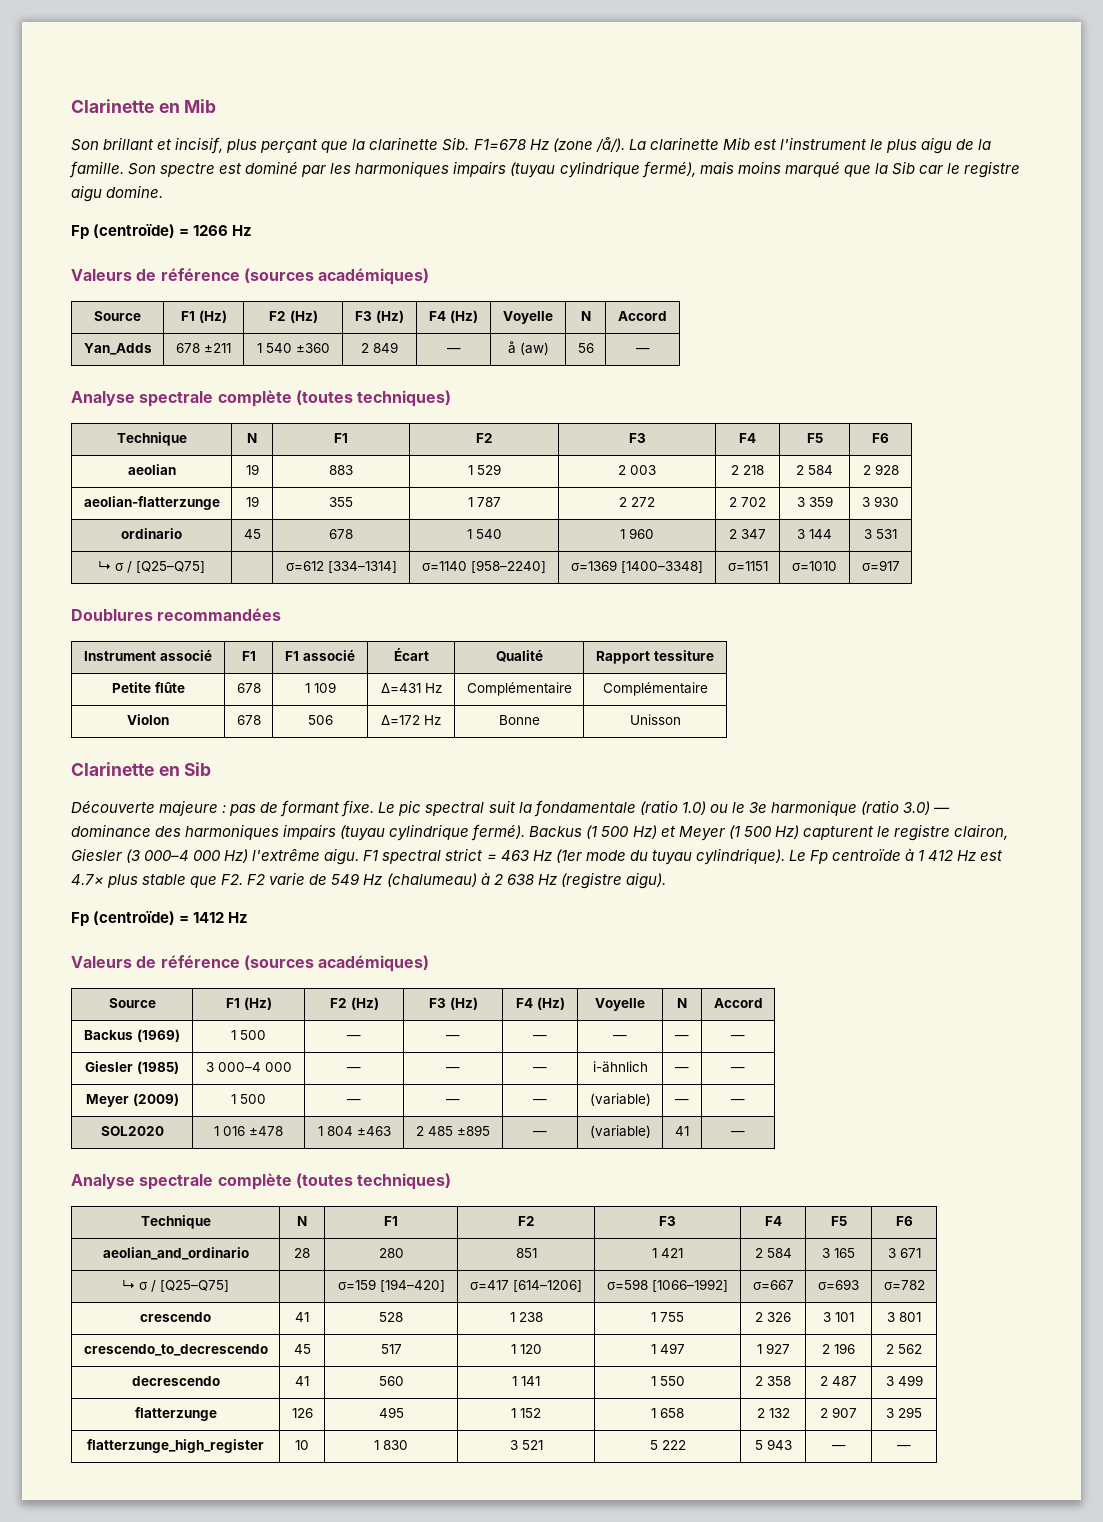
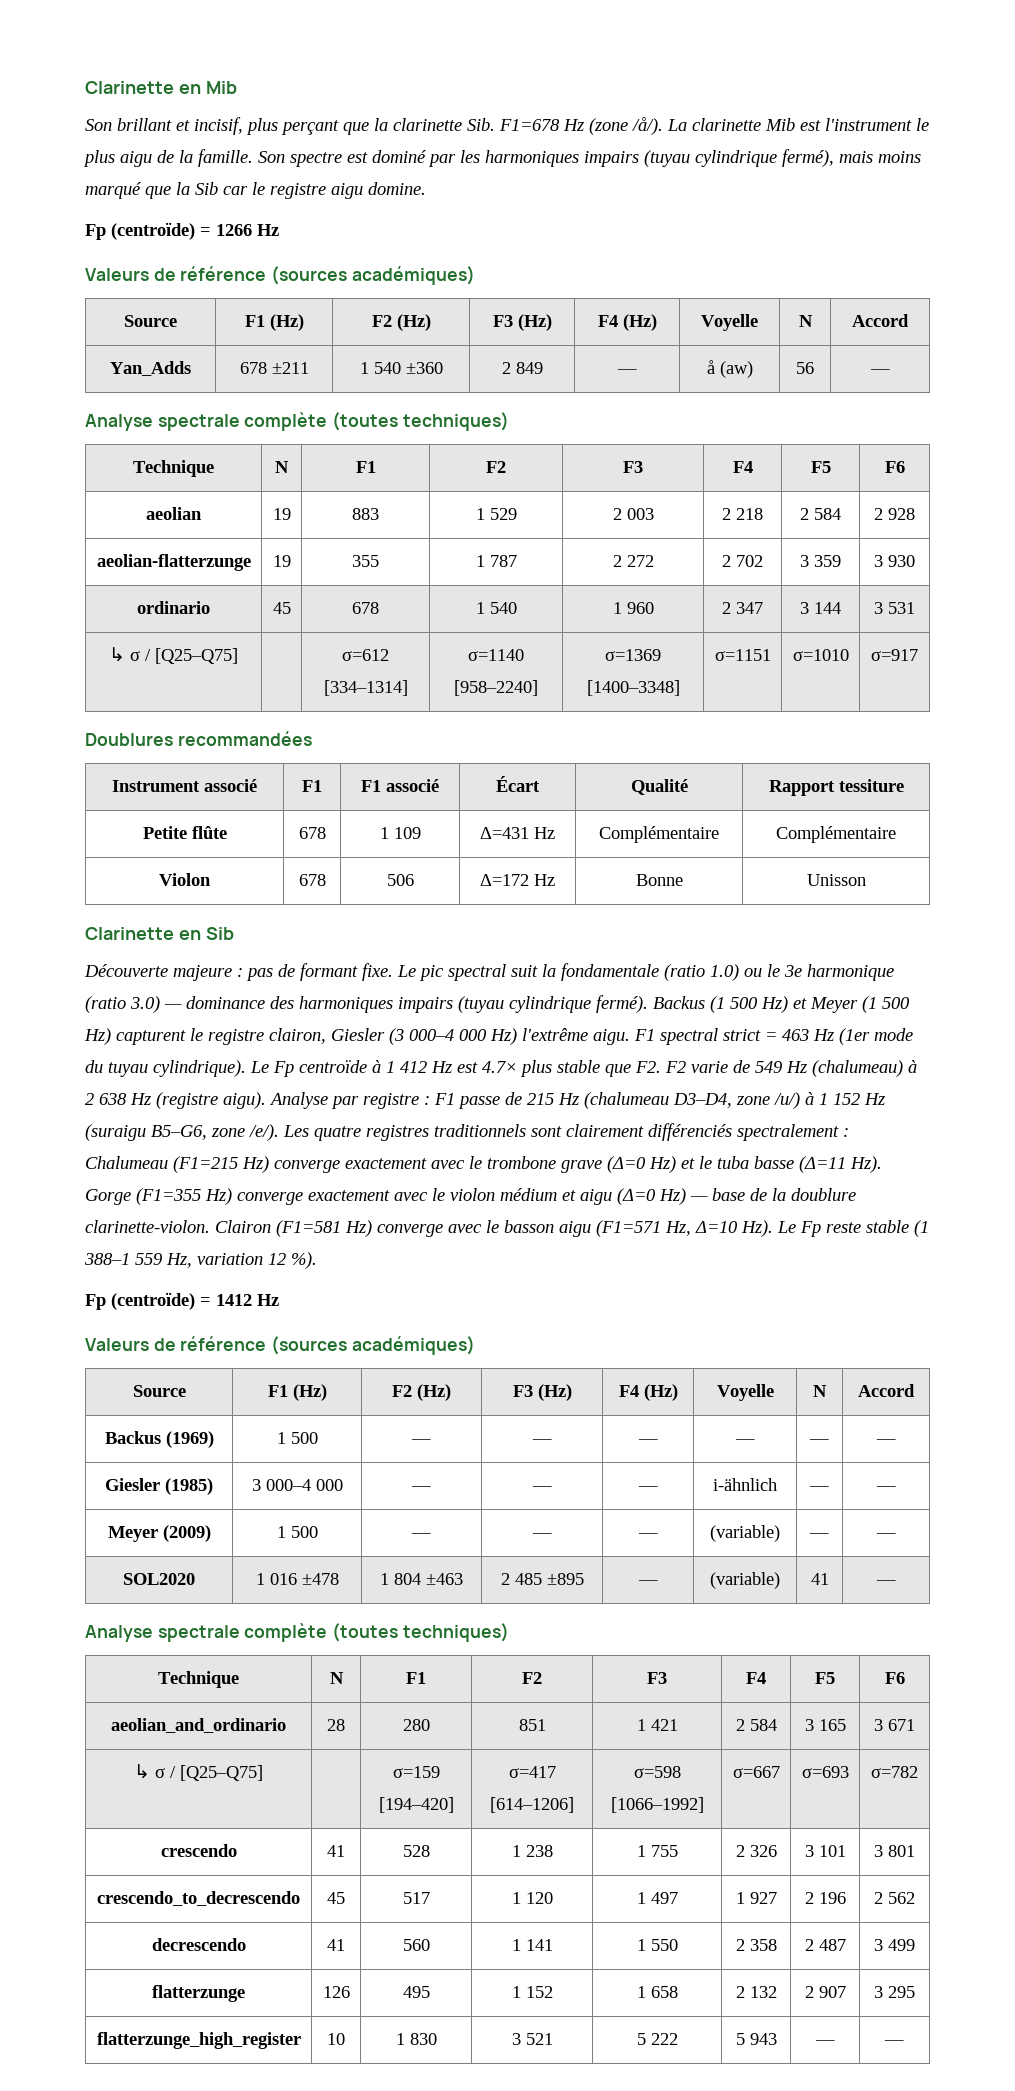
(666, 880) none -> [269,1092,885,1109] [85,1123,849,1141] [85,1156,882,1173] [85,1188,856,1205] [85,1220,929,1237] [84,1252,317,1269] Analyse par registre : F1 passe de 215 Hz (chalumeau D3–D4, zone /u/) à 1 152 Hz (suraigu B5–G6, zone /e/). Les quatre registres traditionnels sont clairement différenciés spectralement : Chalumeau (F1=215 Hz) converge exactement avec le trombone grave (Δ=0 Hz) et le tuba basse (Δ=11 Hz). Gorge (F1=355 Hz) converge exactement avec le violon médium et aigu (Δ=0 Hz) — base de la doublure clarinette-violon. Clairon (F1=581 Hz) converge avec le basson aigu (F1=571 Hz, Δ=10 Hz). Le Fp reste stable (1 388–1 559 Hz, variation 12 %).

